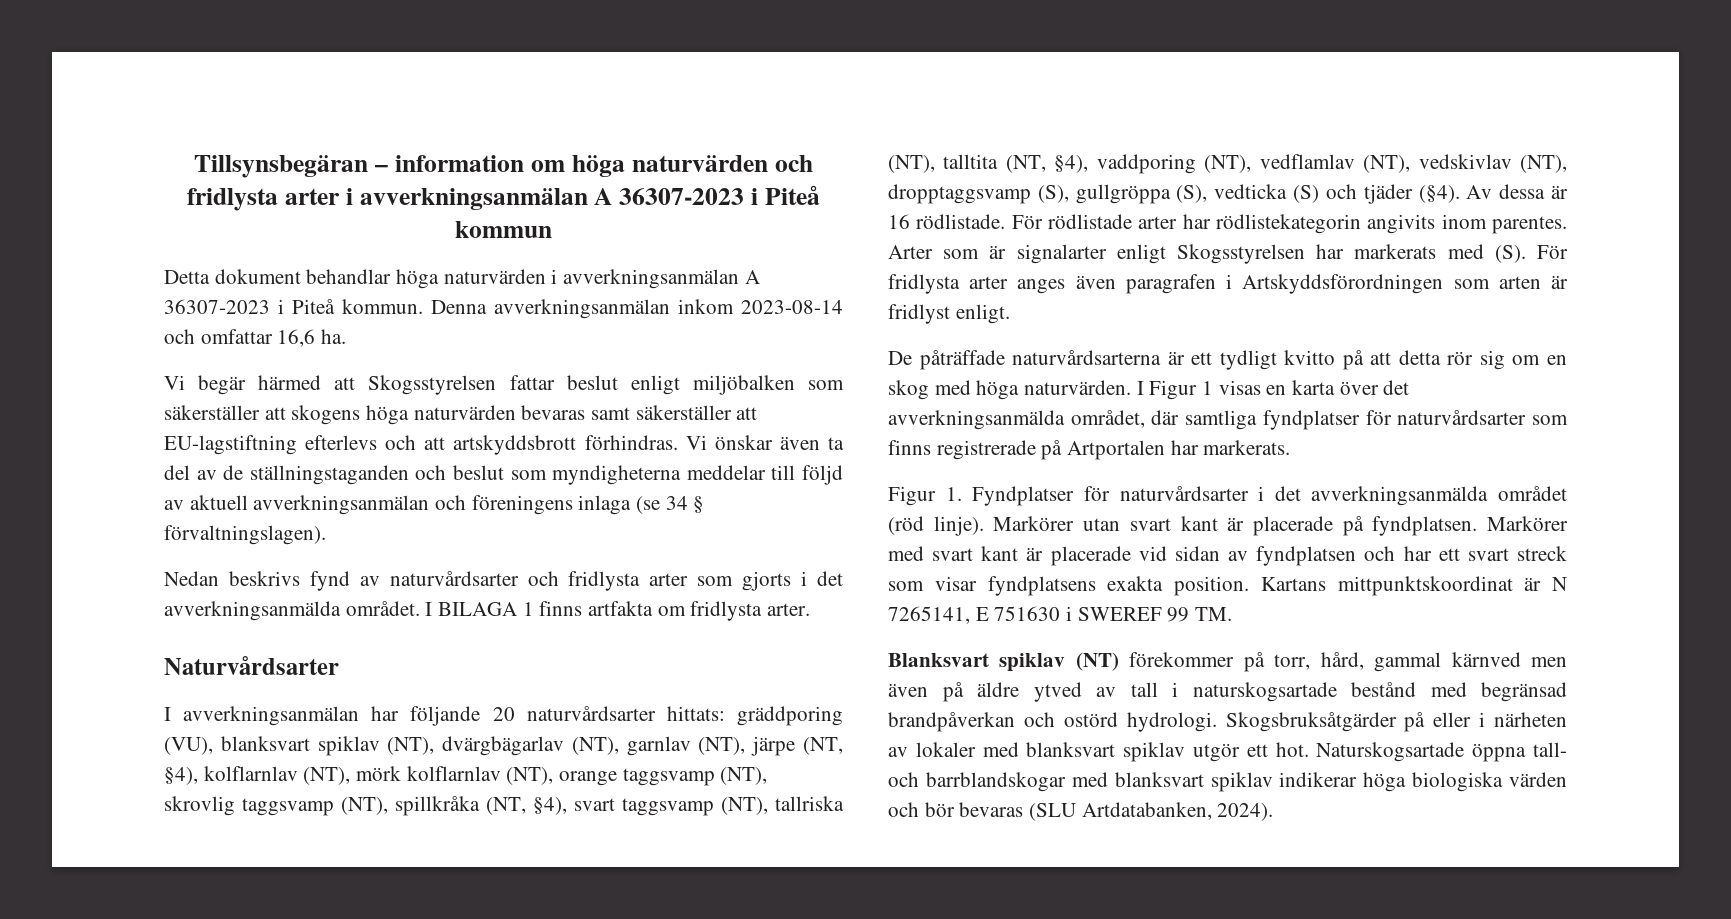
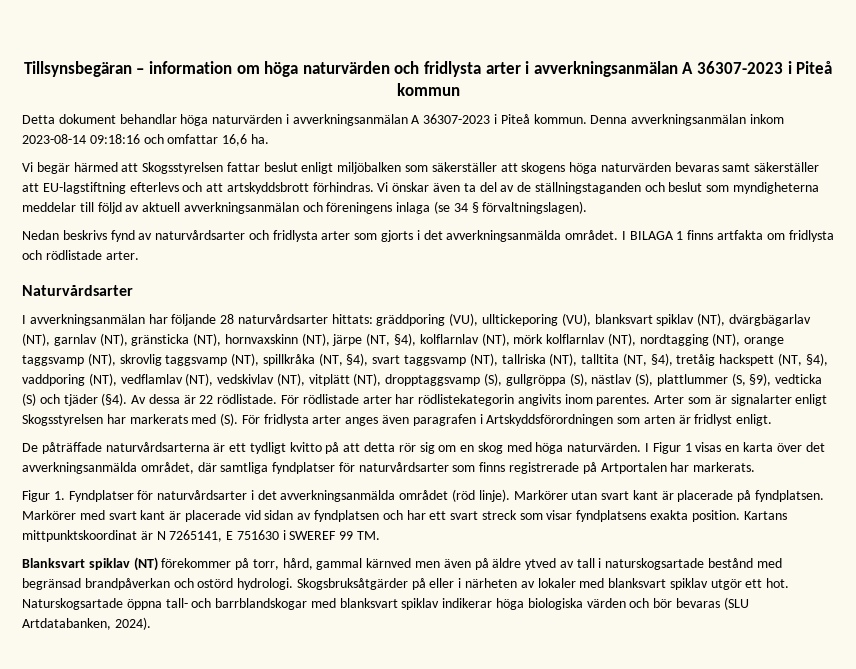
(843, 307) none -> [89,134,140,144] 09:18:16
(763, 611) none -> [22,250,102,260] och rödlistade
[492,707,515,721] 20 -> [220,314,235,324] 28
(213, 746) none -> [482,313,591,326] ulltickeporing (VU),
(746, 746) none -> [131,333,330,346] gränsticka (NT), hornvaxskinn (NT),
(554, 776) none -> [639,333,741,346] nordtagging (NT),
(1089, 164) none -> [676,353,828,366] tretåig hackspett (NT, §4),
(1567, 164) none -> [308,373,382,386] vitplätt (NT),
(1208, 194) none -> [591,373,772,386] nästlav (S), plattlummer (S, §9),
[888,214,910,229] 16 -> [199,395,214,404] 22

